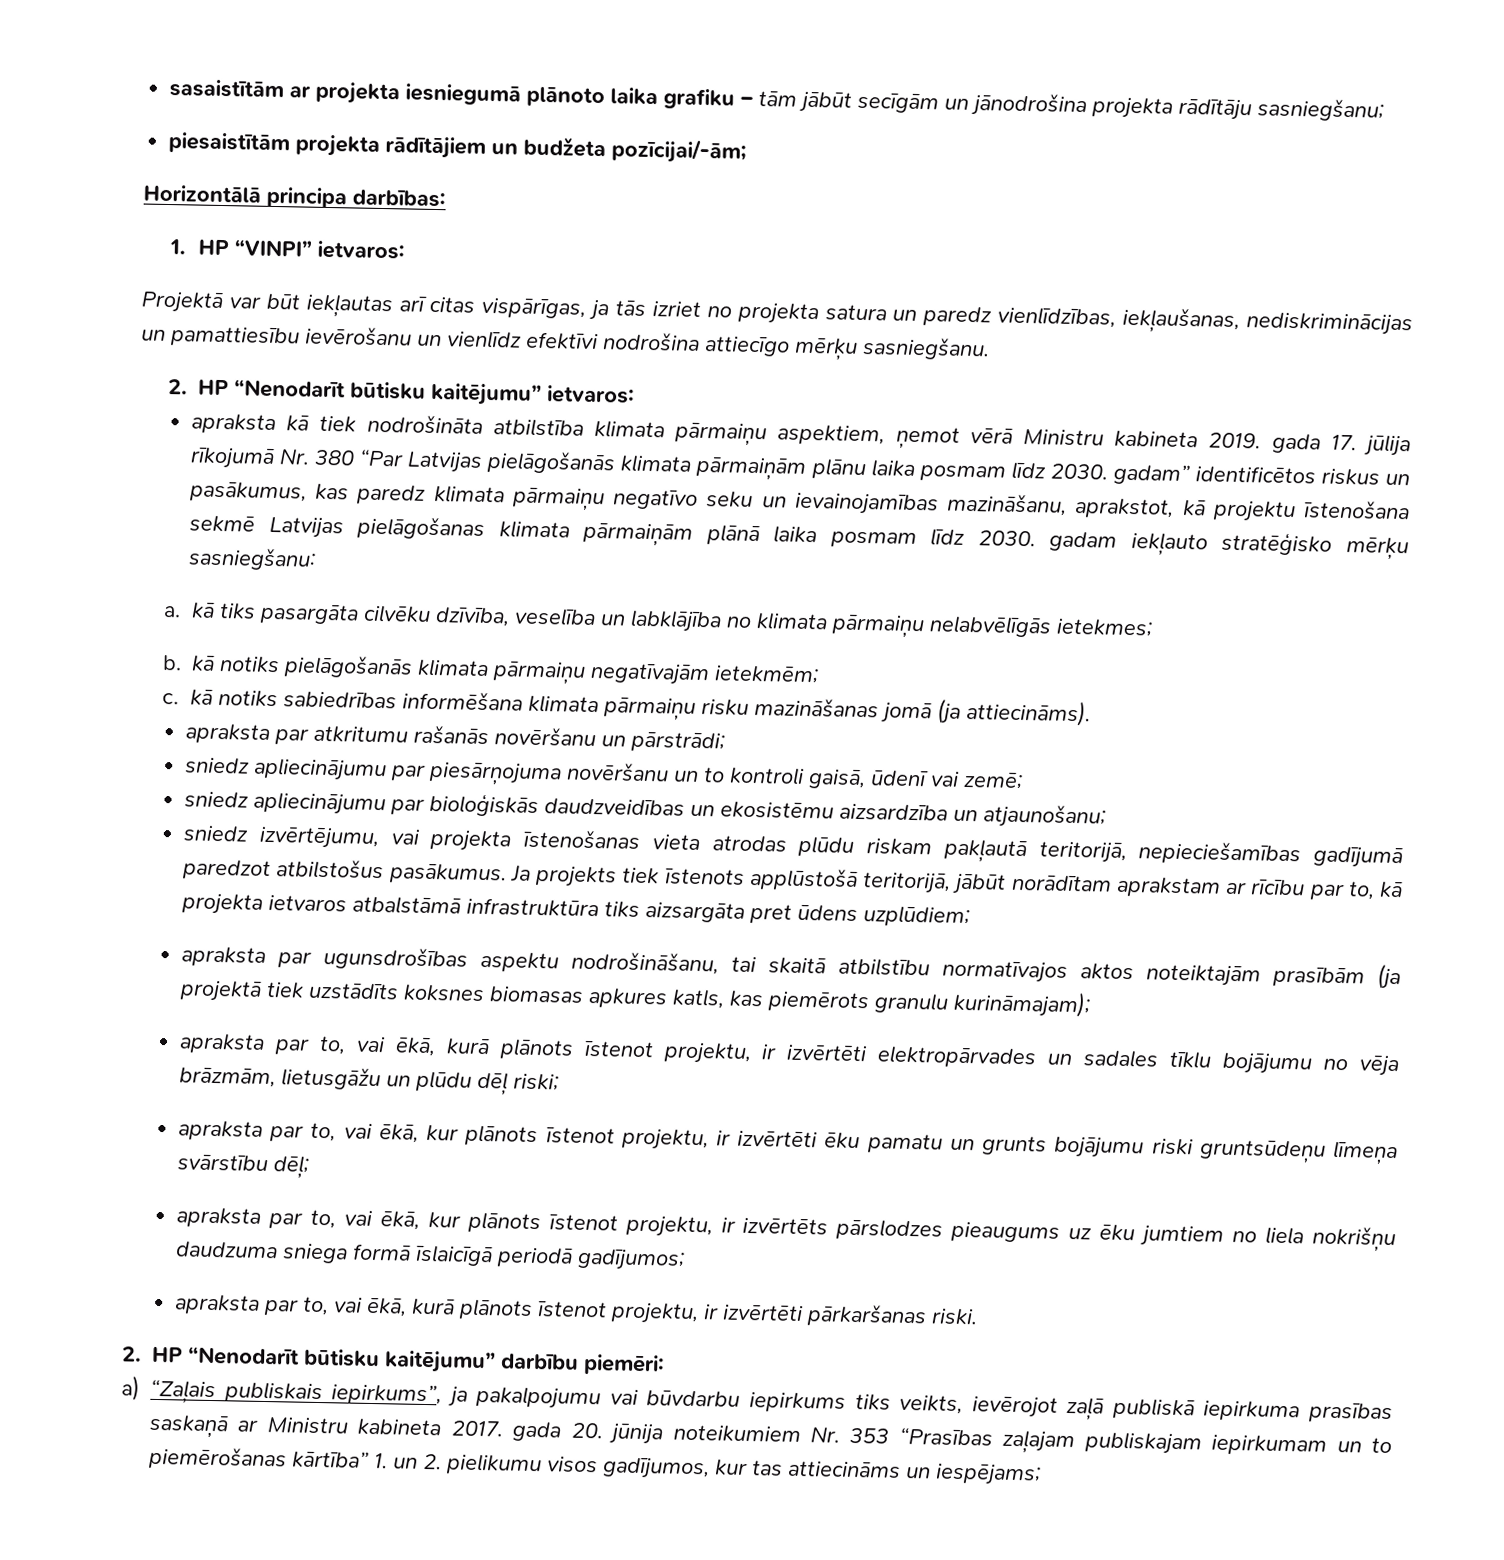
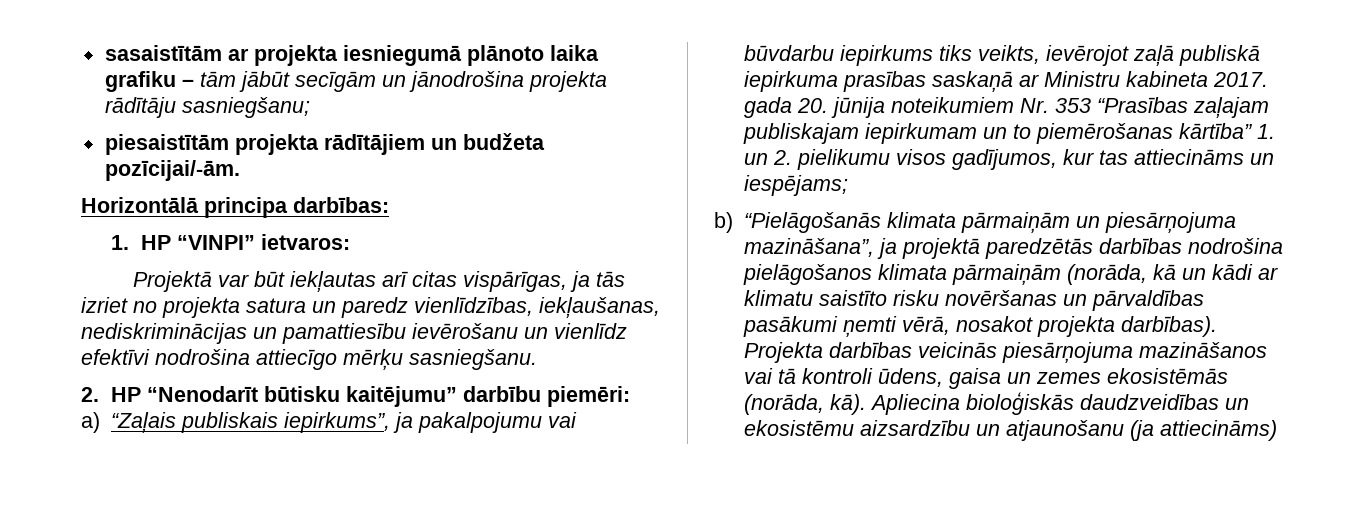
[611,138,748,164] pozīcijai/-ām; -> [104,160,240,181] pozīcijai/-ām.
[167,379,635,406] [191,413,1412,457] [190,447,1410,486] [189,481,1411,523] [189,515,1409,561] [188,546,317,571] [162,602,1153,639] [161,654,819,686] [161,689,1091,727] [185,723,726,753] [185,757,1024,790] [184,791,1107,829] [183,825,1404,869] [182,858,1404,901] [181,893,971,928] [181,946,1402,990] [179,980,1092,1018] [179,1033,1399,1077] [179,1066,560,1096] [178,1120,1398,1166] [177,1154,310,1179] [176,1207,1396,1253] [176,1241,686,1271] [174,1294,979,1328] // 2. HP “Nenodarīt būtisku kaitējumu” ietvaros: // apraksta kā tiek nodrošināta atbilstība klimata pārmaiņu aspektiem, ņemot vērā Ministru kabineta 2019. gada 17. jūlija rīkojumā Nr. 380 “Par Latvijas pielāgošanās klimata pārmaiņām plānu laika posmam līdz 2030. gadam” identificētos riskus un pasākumus, kas paredz klimata pārmaiņu negatīvo seku un ievainojamības mazināšanu, aprakstot, kā projektu īstenošana sekmē Latvijas pielāgošanas klimata pārmaiņām plānā laika posmam līdz 2030. gadam iekļauto stratēģisko mērķu sasniegšanu: // a. kā tiks pasargāta cilvēku dzīvība, veselība un labklājība no klimata pārmaiņu nelabvēlīgās ietekmes; // b. kā notiks pielāgošanās klimata pārmaiņu negatīvajām ietekmēm; // c. kā notiks sabiedrības informēšana klimata pārmaiņu risku mazināšanas jomā (ja attiecināms). // apraksta par atkritumu rašanās novēršanu un pārstrādi; // sniedz apliecinājumu par piesārņojuma novēršanu un to kontroli gaisā, ūdenī vai zemē; // sniedz apliecinājumu par bioloģiskās daudzveidības un ekosistēmu aizsardzība un atjaunošanu; // sniedz izvērtējumu, vai projekta īstenošanas vieta atrodas plūdu riskam pakļautā teritorijā, nepieciešamības gadījumā paredzot atbilstošus pasākumus. Ja projekts tiek īstenots applūstošā teritorijā, jābūt norādītam aprakstam ar rīcību par to, kā projekta ietvaros atbalstāmā infrastruktūra tiks aizsargāta pret ūdens uzplūdiem; // apraksta par ugunsdrošības aspektu nodrošināšanu, tai skaitā atbilstību normatīvajos aktos noteiktajām prasībām (ja projektā tiek uzstādīts koksnes biomasas apkures katls, kas piemērots granulu kurināmajam); // apraksta par to, vai ēkā, kurā plānots īstenot projektu, ir izvērtēti elektropārvades un sadales tīklu bojājumu no vēja brāzmām, lietusgāžu un plūdu dēļ riski; // apraksta par to, vai ēkā, kur plānots īstenot projektu, ir izvērtēti ēku pamatu un grunts bojājumu riski gruntsūdeņu līmeņa svārstību dēļ; // apraksta par to, vai ēkā, kur plānots īstenot projektu, ir izvērtēts pārslodzes pieaugums uz ēku jumtiem no liela nokrišņu daudzuma sniega formā īslaicīgā periodā gadījumos; // apraksta par to, vai ēkā, kurā plānots īstenot projektu, ir izvērtēti pārkaršanas riski. -> (537, 359) none
(1041, 1474) none -> [714,212,1237,233] [744,238,1284,259] [743,264,1279,285] [744,290,1205,311] [743,316,1218,337] [744,342,1268,363] [744,368,1229,389] [744,392,1250,415] [744,420,1278,441] // b) “Pielāgošanās klimata pārmaiņām un piesārņojuma mazināšana”, ja projektā paredzētās darbības nodrošina pielāgošanos klimata pārmaiņām (norāda, kā un kādi ar klimatu saistīto risku novēršanas un pārvaldības pasākumi ņemti vērā, nosakot projekta darbības). Projekta darbības veicinās piesārņojuma mazināšanos vai tā kontroli ūdens, gaisa un zemes ekosistēmās (norāda, kā). Apliecina bioloģiskās daudzveidības un ekosistēmu aizsardzību un atjaunošanu (ja attiecināms)

